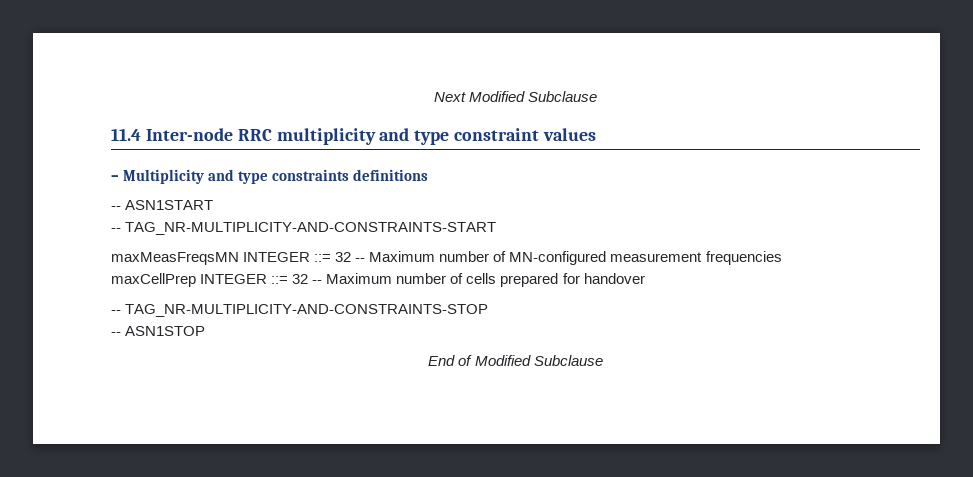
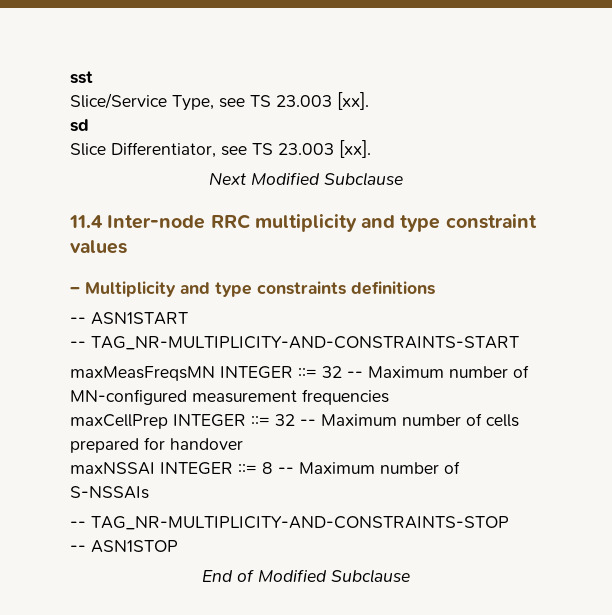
(433, 97) none -> [70,71,93,84] [70,92,369,111] [70,119,89,132] [70,140,371,158] sst // Slice/Service Type, see TS 23.003 [xx]. // sd // Slice Differentiator, see TS 23.003 [xx]. //
(645, 278) none -> [70,461,460,475] [70,486,149,499] // maxNSSAI INTEGER ::= 8 -- Maximum number of S-NSSAIs

